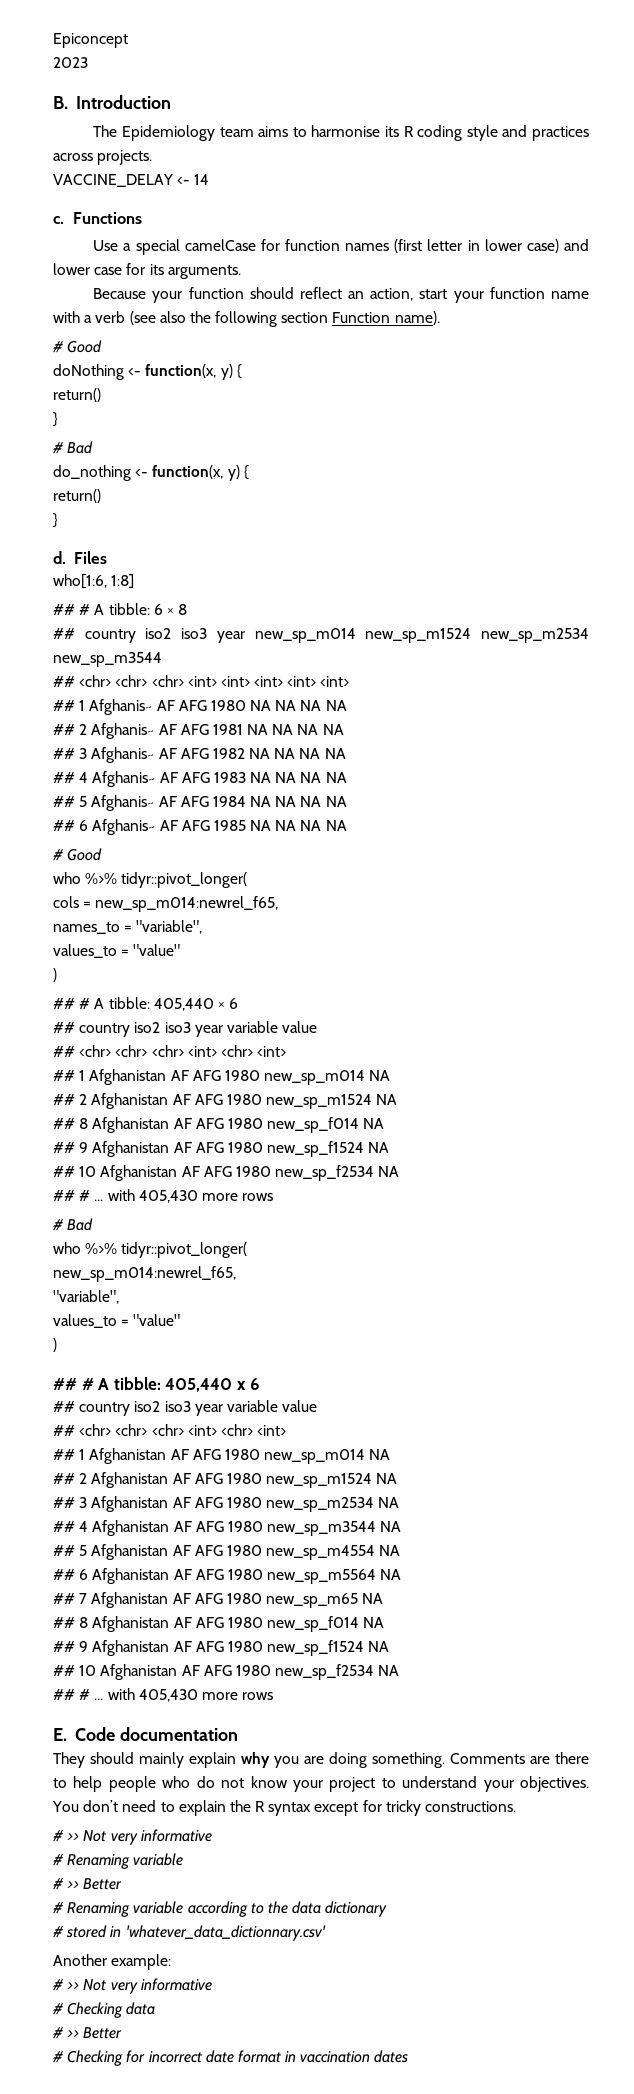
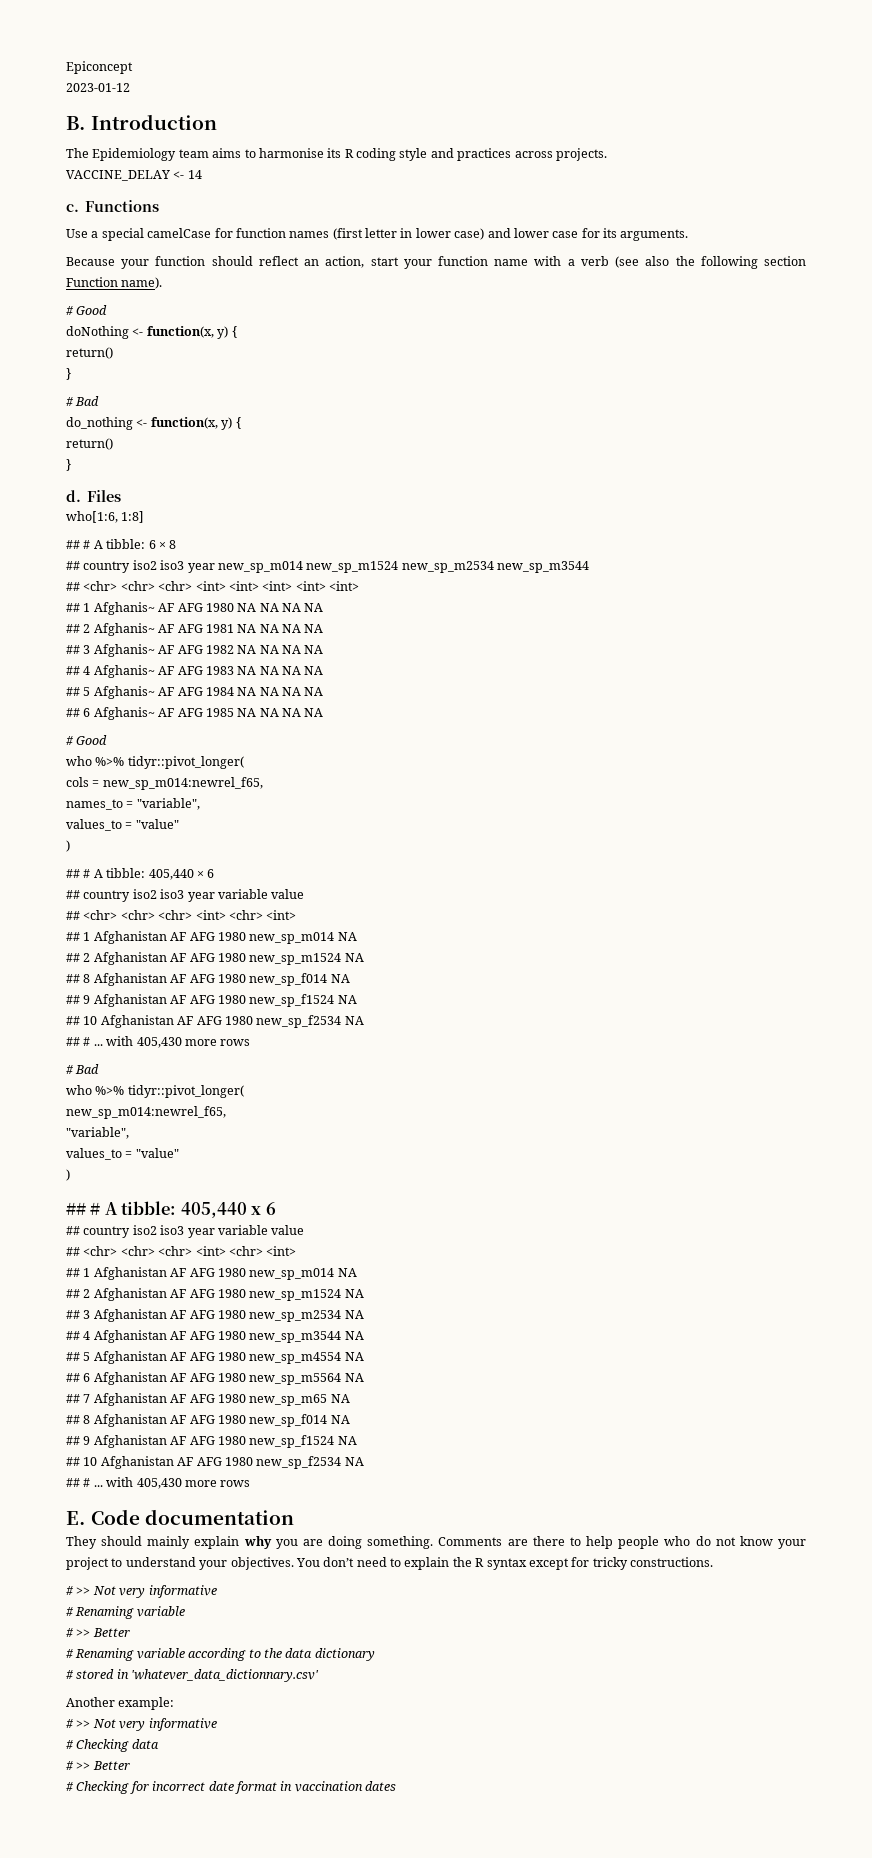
[53,57,88,68] 2023 -> [66,83,130,92] 2023-01-12

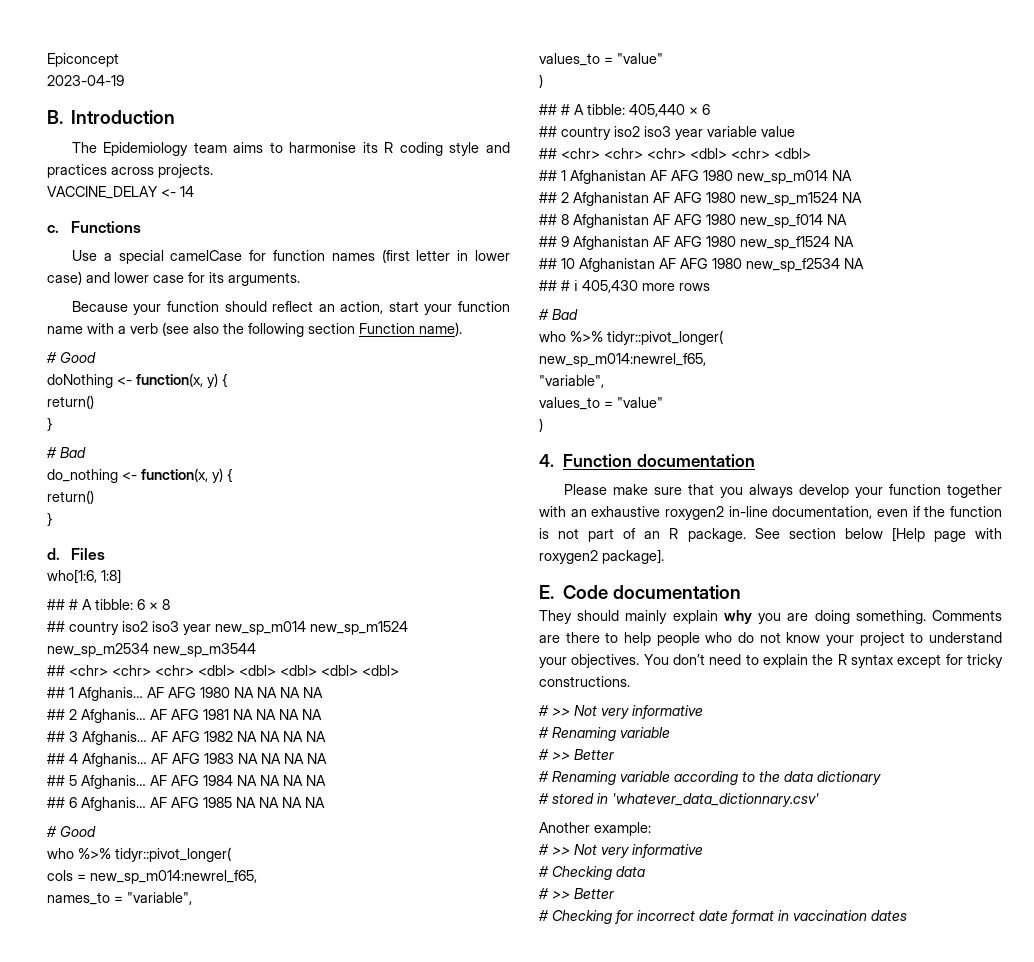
[66,83,130,92] 2023-01-12 -> [47,75,124,86] 2023-04-19
[195,581,359,591] [66,602,155,615] <int> <int> <int> <int> <int> // ## 1 Afghanis~ -> [198,665,399,676] [47,687,143,701] <dbl> <dbl> <dbl> <dbl> <dbl> // ## 1 Afghanis…
[93,623,155,636] Afghanis~ -> [81,709,146,723] Afghanis…
[93,644,155,657] Afghanis~ -> [82,731,147,745] Afghanis…
[93,665,155,678] Afghanis~ -> [82,753,147,767] Afghanis…
[93,686,155,699] Afghanis~ -> [81,775,146,789] Afghanis…
[93,707,155,720] Afghanis~ -> [81,797,146,811] Afghanis…
[195,910,297,920] <int> <chr> <int> -> [690,148,811,159] <dbl> <chr> <dbl>
[93,1036,134,1046] ... with -> [574,280,578,291] ℹ
[66,1201,276,1218] [66,1225,305,1238] [66,1246,297,1256] [66,1267,357,1280] [66,1288,364,1301] [66,1309,364,1322] [66,1330,364,1343] [66,1351,364,1364] [66,1372,364,1385] [66,1393,350,1406] [66,1414,350,1427] [66,1435,357,1448] [66,1456,364,1469] [66,1477,251,1489] ## # A tibble: 405,440 x 6 // ## country iso2 iso3 year variable value // ## <chr> <chr> <chr> <int> <chr> <int> // ## 1 Afghanistan AF AFG 1980 new_sp_m014 NA // ## 2 Afghanistan AF AFG 1980 new_sp_m1524 NA // ## 3 Afghanistan AF AFG 1980 new_sp_m2534 NA // ## 4 Afghanistan AF AFG 1980 new_sp_m3544 NA // ## 5 Afghanistan AF AFG 1980 new_sp_m4554 NA // ## 6 Afghanistan AF AFG 1980 new_sp_m5564 NA // ## 7 Afghanistan AF AFG 1980 new_sp_m65 NA // ## 8 Afghanistan AF AFG 1980 new_sp_f014 NA // ## 9 Afghanistan AF AFG 1980 new_sp_f1524 NA // ## 10 Afghanistan AF AFG 1980 new_sp_f2534 NA // ## # ... with 405,430 more rows -> [539,454,755,467] [563,484,1002,498] [539,506,1002,520] [539,527,1002,542] [539,549,664,564] 4. Function documentation // Please make sure that you always develop your function together with an exhaustive roxygen2 in-line documentation, even if the function is not part of an R package. See section below [Help page with roxygen2 package].

